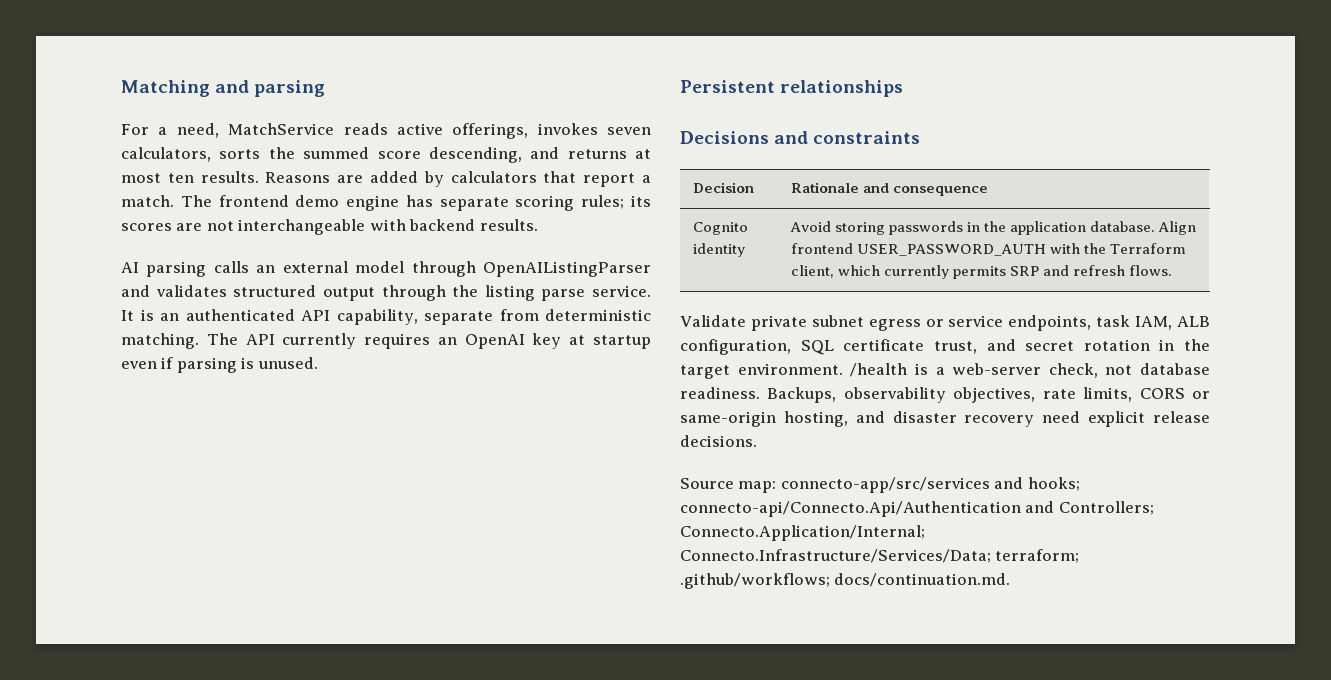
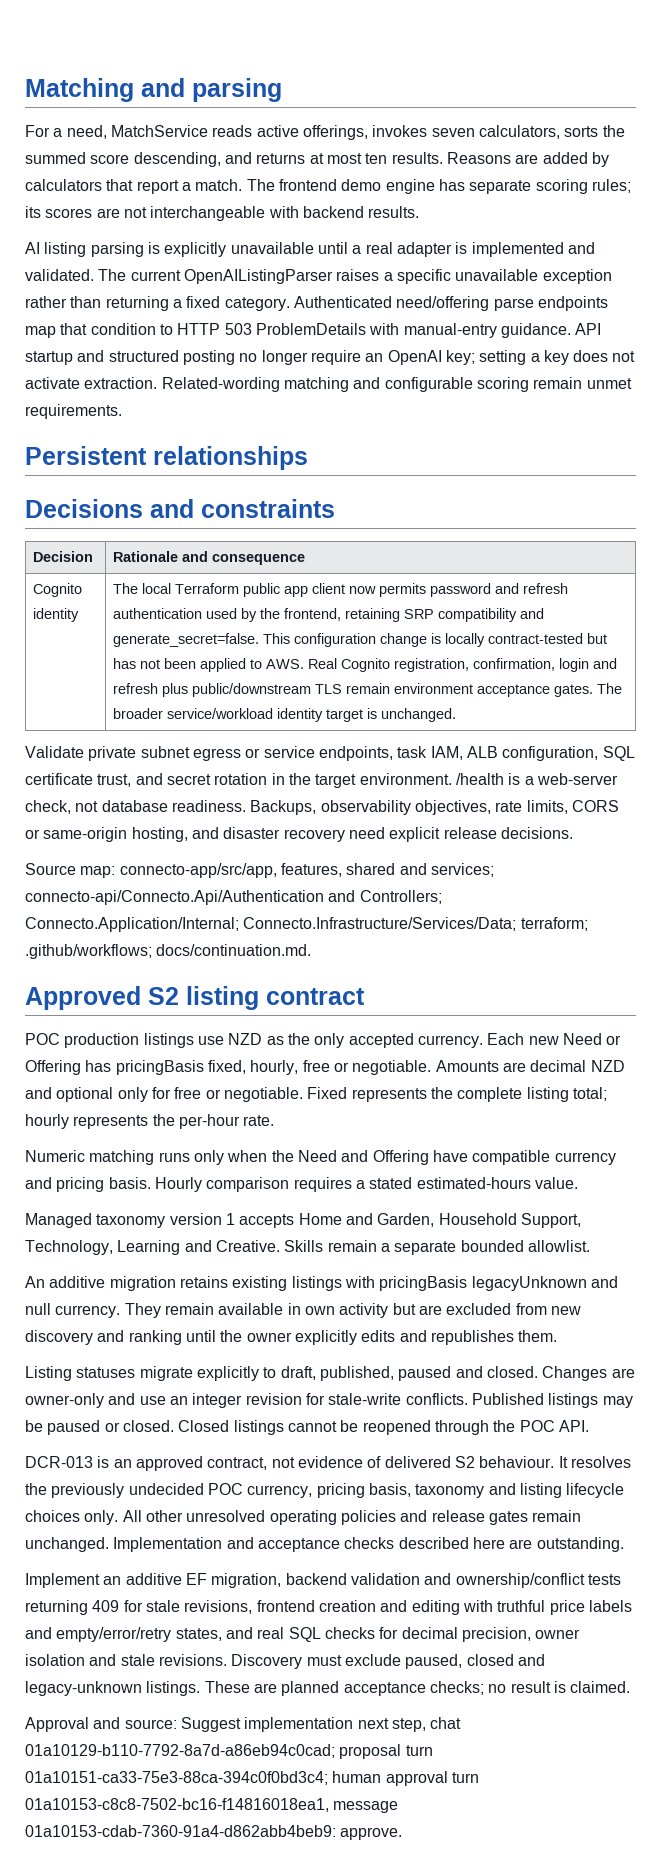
[146,261,651,277] [121,285,651,301] [121,309,651,325] [121,333,651,349] [121,357,318,373] parsing calls an external model through OpenAIListingParser and validates structured output through the listing parse service. It is an authenticated API capability, separate from deterministic matching. The API currently requires an OpenAI key at startup even if parsing is unused. -> [44,242,595,257] [25,269,612,284] [25,296,608,311] [25,323,602,338] [25,350,636,365] [25,377,632,392] [25,404,122,419] listing parsing is explicitly unavailable until a real adapter is implemented and validated. The current OpenAIListingParser raises a specific unavailable exception rather than returning a fixed category. Authenticated need/offering parse endpoints map that condition to HTTP 503 ProblemDetails with manual-entry guidance. API startup and structured posting no longer require an OpenAI key; setting a key does not activate extraction. Related-wording matching and configurable scoring remain unmet requirements.
[789,221,1197,235] [790,243,1186,256] [790,265,1173,279] Avoid storing passwords in the application database. Align frontend USER_PASSWORD_AUTH with the Terraform client, which currently permits SRP and refresh flows. -> [112,583,568,597] [112,608,544,622] [112,633,607,647] [112,658,617,672] [112,683,622,697] [112,708,456,722] The local Terraform public app client now permits password and refresh authentication used by the frontend, retaining SRP compatibility and generate_secret=false. This configuration change is locally contract-tested but has not been applied to AWS. Real Cognito registration, confirmation, login and refresh plus public/downstream TLS remain environment acceptance gates. The broader service/workload identity target is unchanged.
[780,477,1080,493] connecto-app/src/services and hooks; -> [119,863,494,878] connecto-app/src/app, features, shared and services;
(1011, 580) none -> [25,986,365,1010] [25,1033,622,1048] [25,1060,625,1075] [25,1087,607,1102] [25,1114,275,1129] [25,1150,616,1165] [25,1177,578,1192] [25,1213,581,1228] [25,1240,590,1255] [25,1276,618,1291] [25,1303,581,1318] [25,1330,558,1345] [25,1366,635,1381] [25,1393,633,1408] [25,1420,589,1435] [25,1456,631,1471] [25,1483,625,1498] [25,1510,582,1525] [25,1537,624,1552] [25,1573,621,1588] [25,1600,632,1615] [25,1627,581,1642] [25,1654,545,1669] [25,1681,631,1696] [25,1717,462,1732] [25,1744,433,1759] [25,1771,479,1786] [25,1798,399,1813] [25,1825,403,1840] // Approved S2 listing contract // POC production listings use NZD as the only accepted currency. Each new Need or Offering has pricingBasis fixed, hourly, free or negotiable. Amounts are decimal NZD and optional only for free or negotiable. Fixed represents the complete listing total; hourly represents the per-hour rate. // Numeric matching runs only when the Need and Offering have compatible currency and pricing basis. Hourly comparison requires a stated estimated-hours value. // Managed taxonomy version 1 accepts Home and Garden, Household Support, Technology, Learning and Creative. Skills remain a separate bounded allowlist. // An additive migration retains existing listings with pricingBasis legacyUnknown and null currency. They remain available in own activity but are excluded from new discovery and ranking until the owner explicitly edits and republishes them. // Listing statuses migrate explicitly to draft, published, paused and closed. Changes are owner-only and use an integer revision for stale-write conflicts. Published listings may be paused or closed. Closed listings cannot be reopened through the POC API. // DCR-013 is an approved contract, not evidence of delivered S2 behaviour. It resolves the previously undecided POC currency, pricing basis, taxonomy and listing lifecycle choices only. All other unresolved operating policies and release gates remain unchanged. Implementation and acceptance checks described here are outstanding. // Implement an additive EF migration, backend validation and ownership/conflict tests returning 409 for stale revisions, frontend creation and editing with truthful price labels and empty/error/retry states, and real SQL checks for decimal precision, owner isolation and stale revisions. Discovery must exclude paused, closed and legacy-unknown listings. These are planned acceptance checks; no result is claimed. // Approval and source: Suggest implementation next step, chat 01a10129-b110-7792-8a7d-a86eb94c0cad; proposal turn 01a10151-ca33-75e3-88ca-394c0f0bd3c4; human approval turn 01a10153-c8c8-7502-bc16-f14816018ea1, message 01a10153-cdab-7360-91a4-d862abb4beb9: approve.

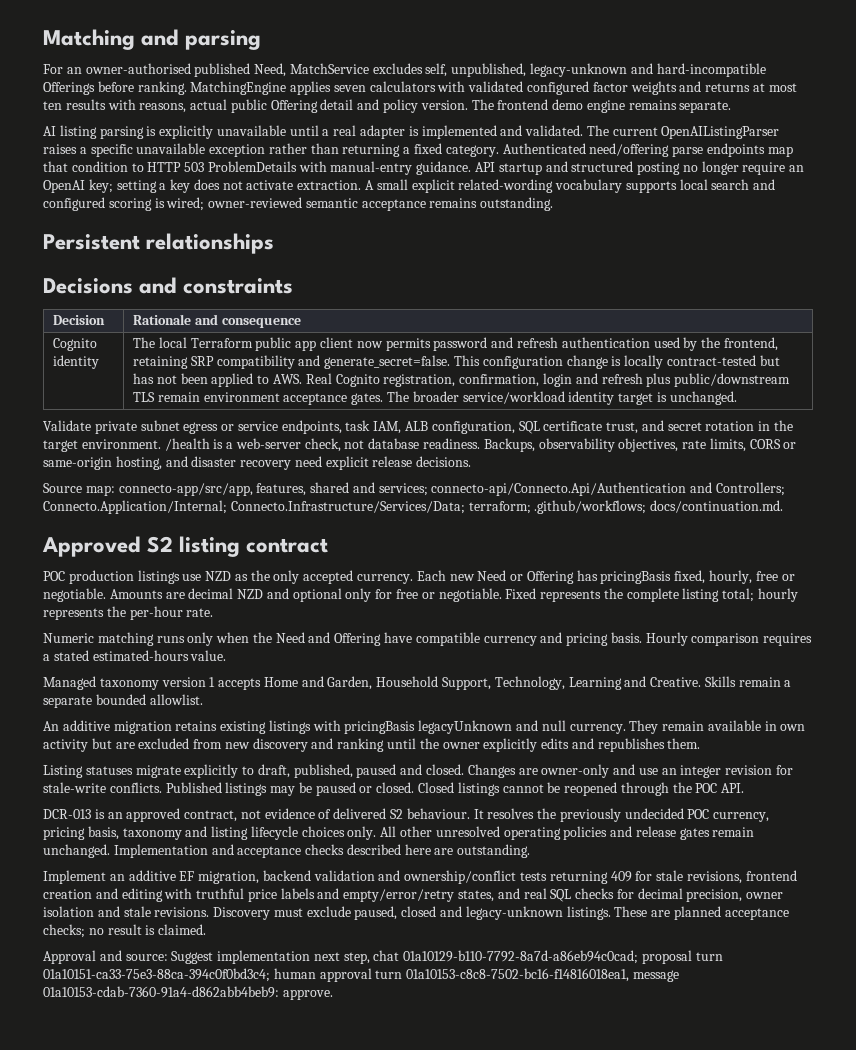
[53,125,625,140] [25,152,221,167] a need, MatchService reads active offerings, invokes seven calculators, sorts the summed score descending, -> [66,63,766,77] [43,81,677,95] an owner-authorised published Need, MatchService excludes self, unpublished, legacy-unknown and hard-incompatible Offerings before ranking. MatchingEngine applies seven calculators with validated configured factor weights
[391,152,609,167] [25,179,631,194] [25,206,420,221] results. Reasons are added by calculators that report a match. The frontend demo engine has separate scoring rules; its scores are not interchangeable with backend results. -> [65,99,732,113] results with reasons, actual public Offering detail and policy version. The frontend demo engine remains separate.
[161,377,632,392] [25,404,122,419] Related-wording matching and configurable scoring remain unmet requirements. -> [365,179,776,193] [43,197,554,211] A small explicit related-wording vocabulary supports local search and configured scoring is wired; owner-reviewed semantic acceptance remains outstanding.

